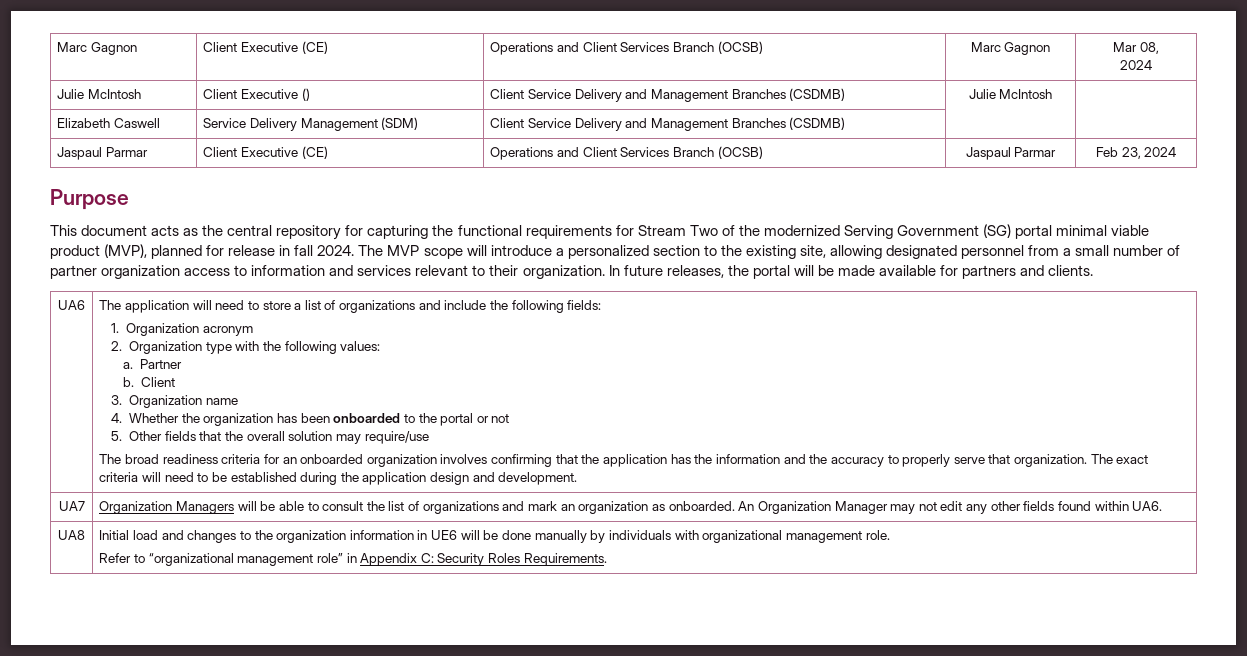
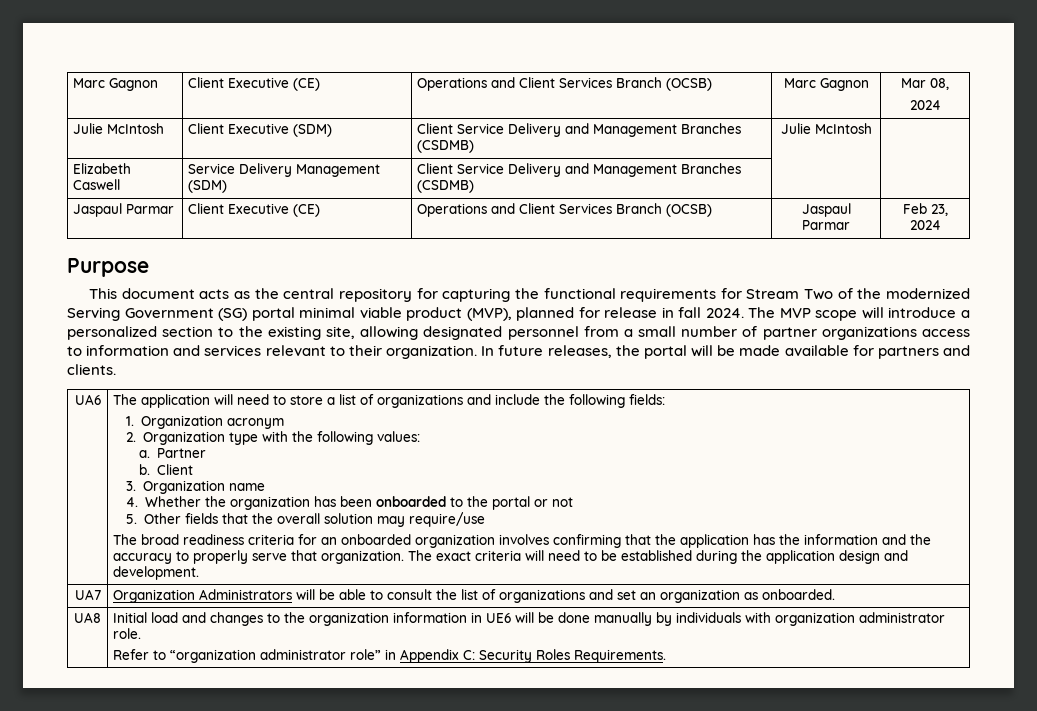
[301,88,310,101] () -> [293,124,333,137] (SDM)
[101,265,181,279] organization -> [821,326,917,340] organizations
[175,501,234,514] Managers -> [199,589,293,600] Administrators
[528,501,558,511] mark -> [617,590,637,600] set
[738,501,1163,514] An Organization Manager may not edit any other fields found within UA6. -> (836, 594) none
[702,530,862,543] organizational management -> [775,612,946,626] organization administrator
[148,553,314,566] “organizational management -> [170,649,347,663] “organization administrator

